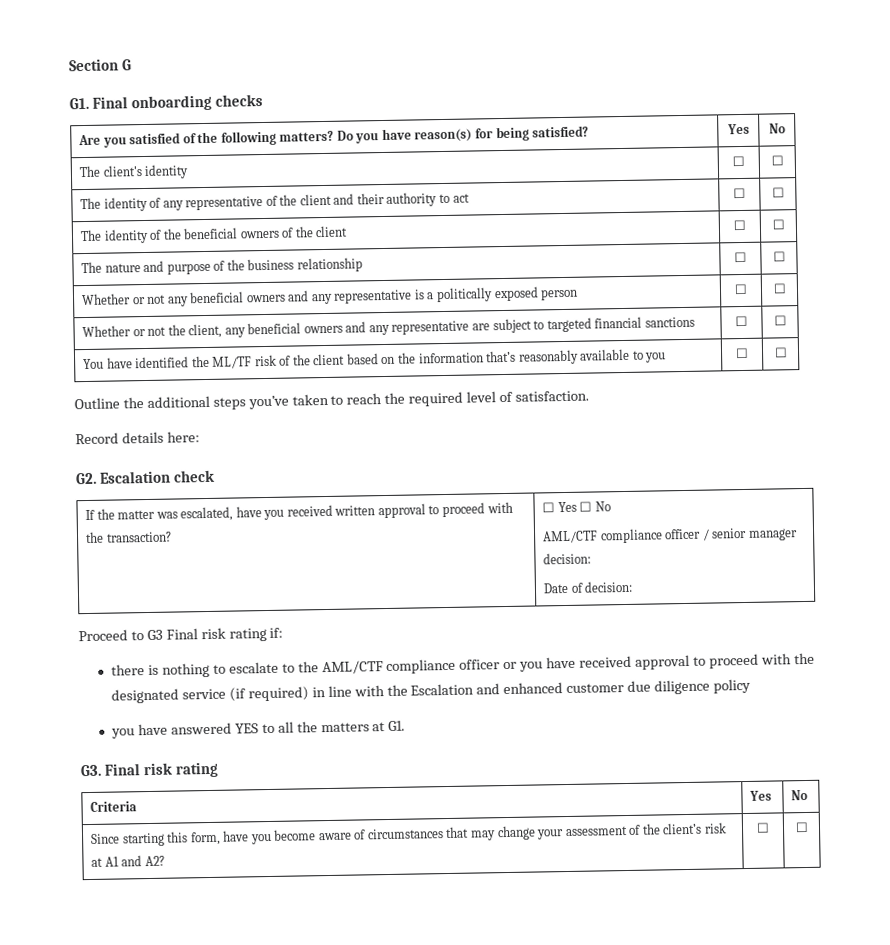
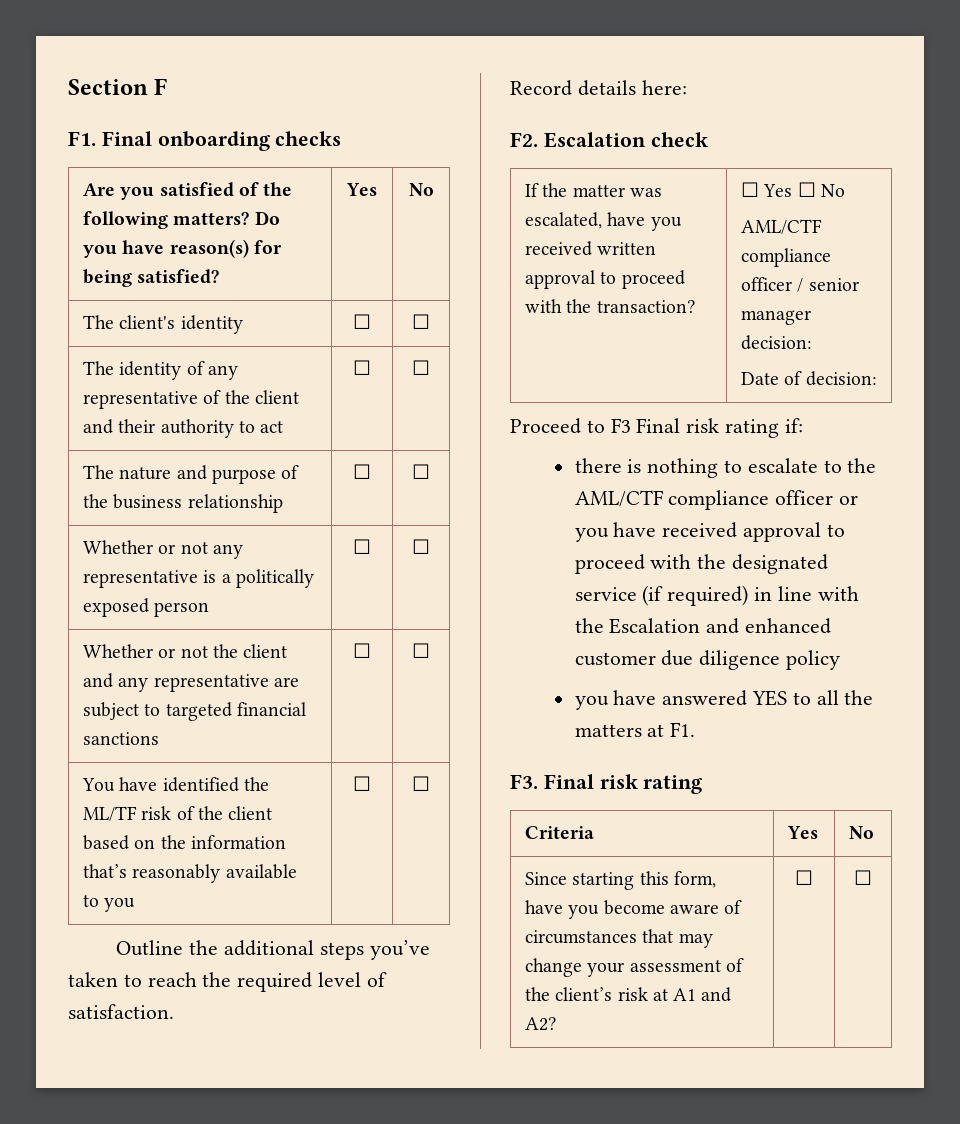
[122,59,133,71] [69,97,89,110] G // G1. -> [154,78,168,95] [68,131,96,146] F // F1.
[80,225,349,244] [733,219,746,231] [771,219,785,230] // The identity of the beneficial owners of the client | ☐ | ☐ -> (430, 367) none
[189,290,333,305] beneficial owners and any -> (243, 551) none
[188,322,343,339] client, any beneficial owners -> [243,644,288,658] client
[75,472,97,485] G2. -> [510,132,538,147] F2.
[146,629,163,641] G3 -> [610,418,631,433] F3
[388,720,406,731] [80,764,102,777] G1. // G3. -> [670,722,696,737] [510,774,538,789] F1. // F3.

